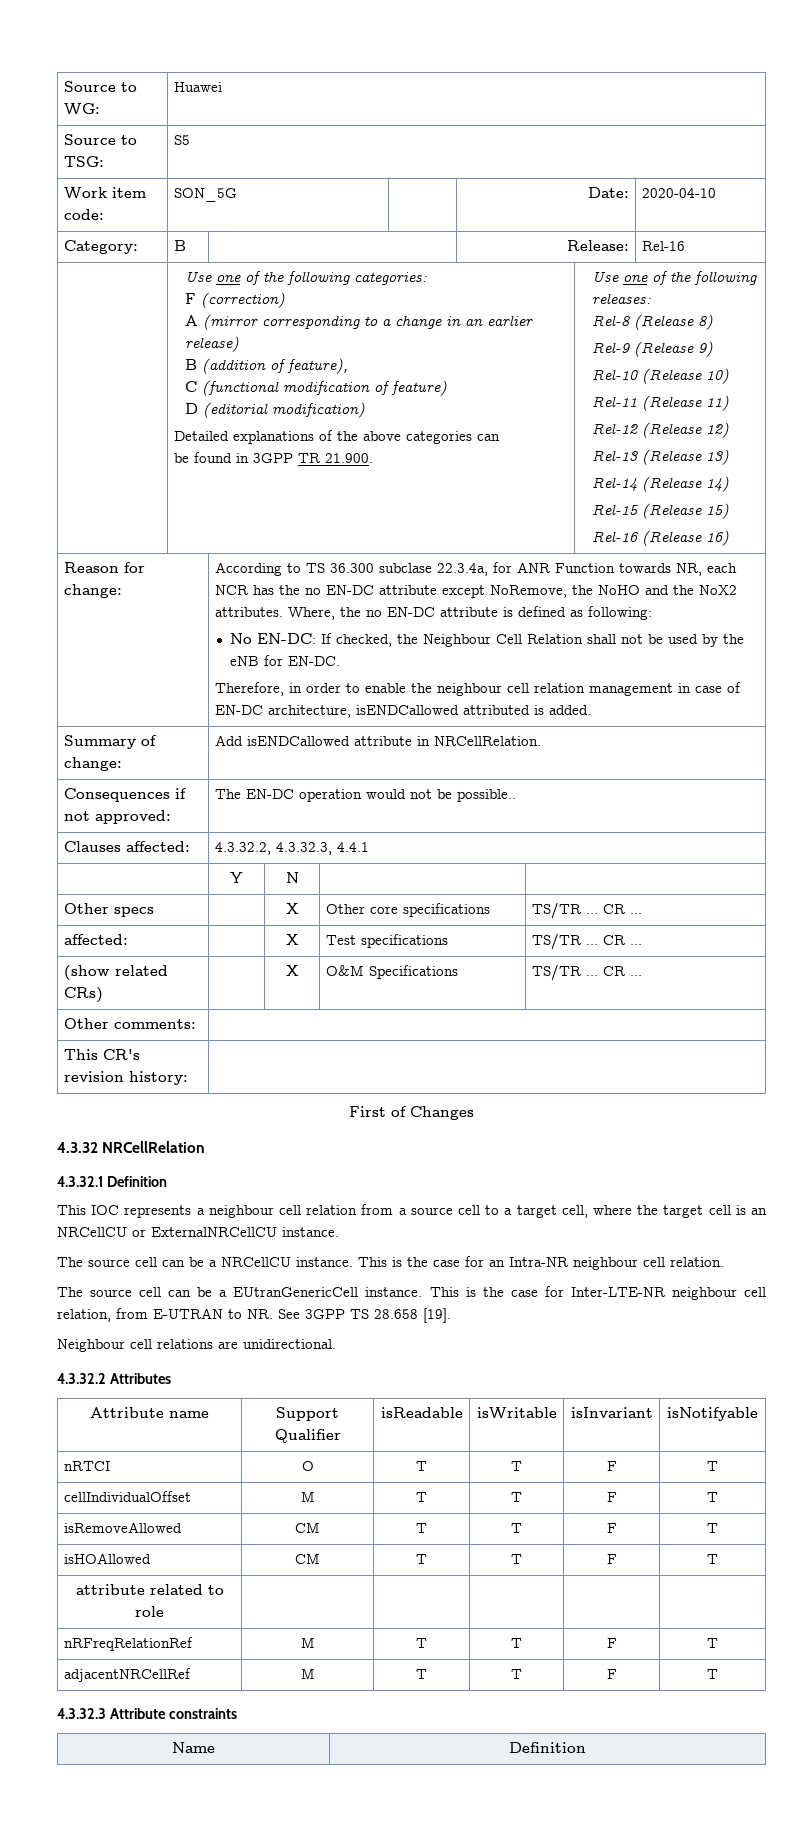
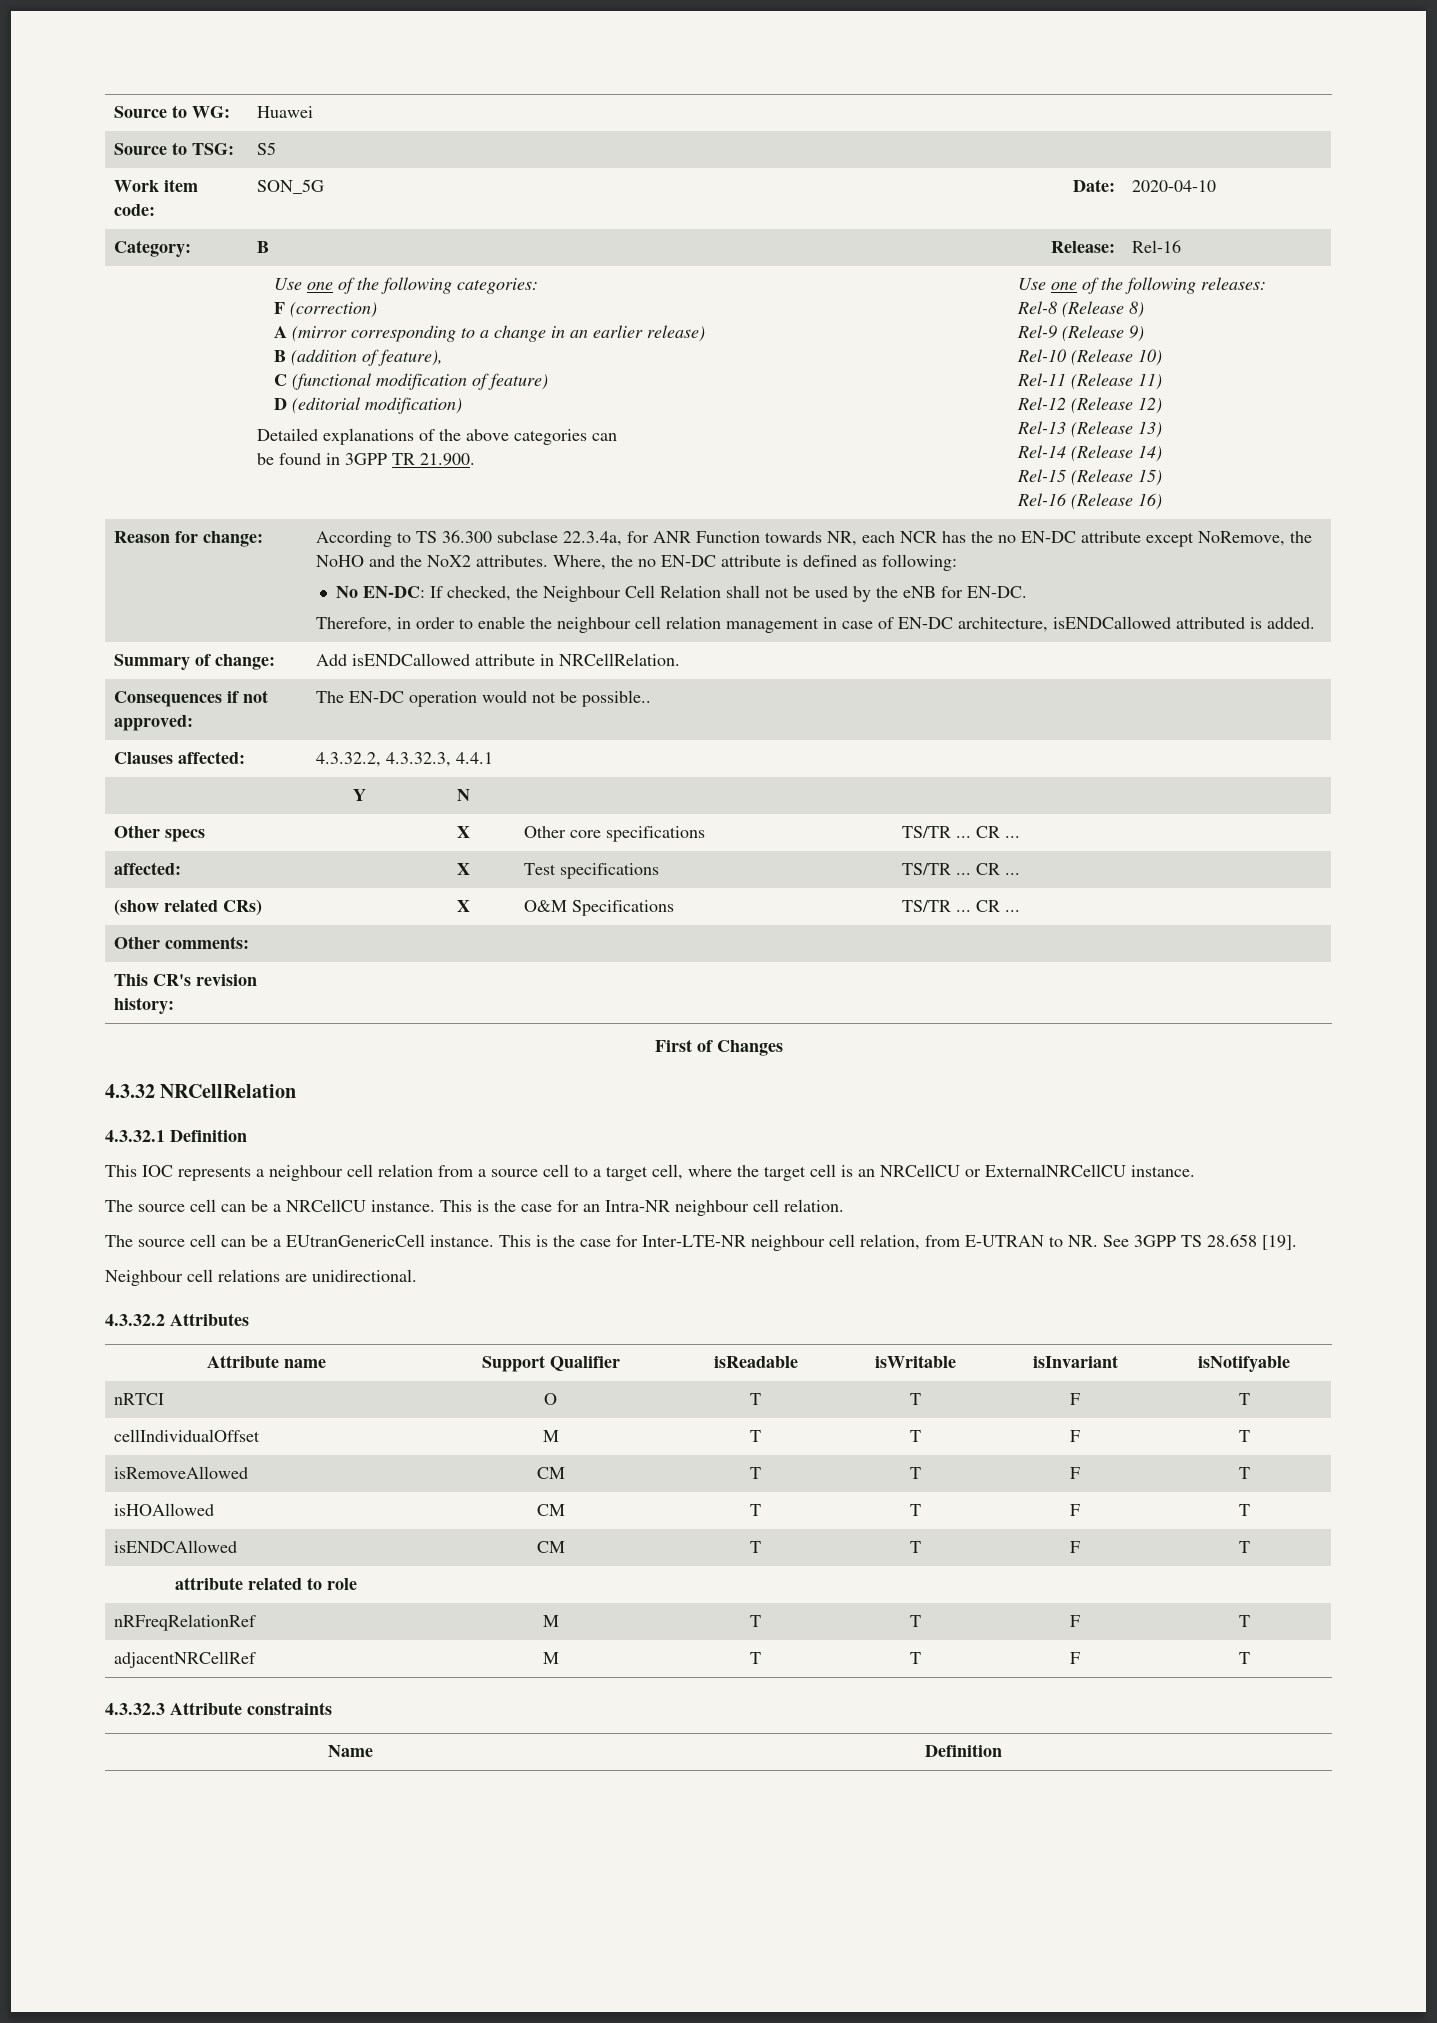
(718, 1559) none -> [114,1540,238,1553] [536,1541,565,1553] [750,1541,761,1553] [909,1541,921,1553] [1070,1541,1080,1553] [1238,1541,1250,1553] // isENDCAllowed | CM | T | T | F | T

